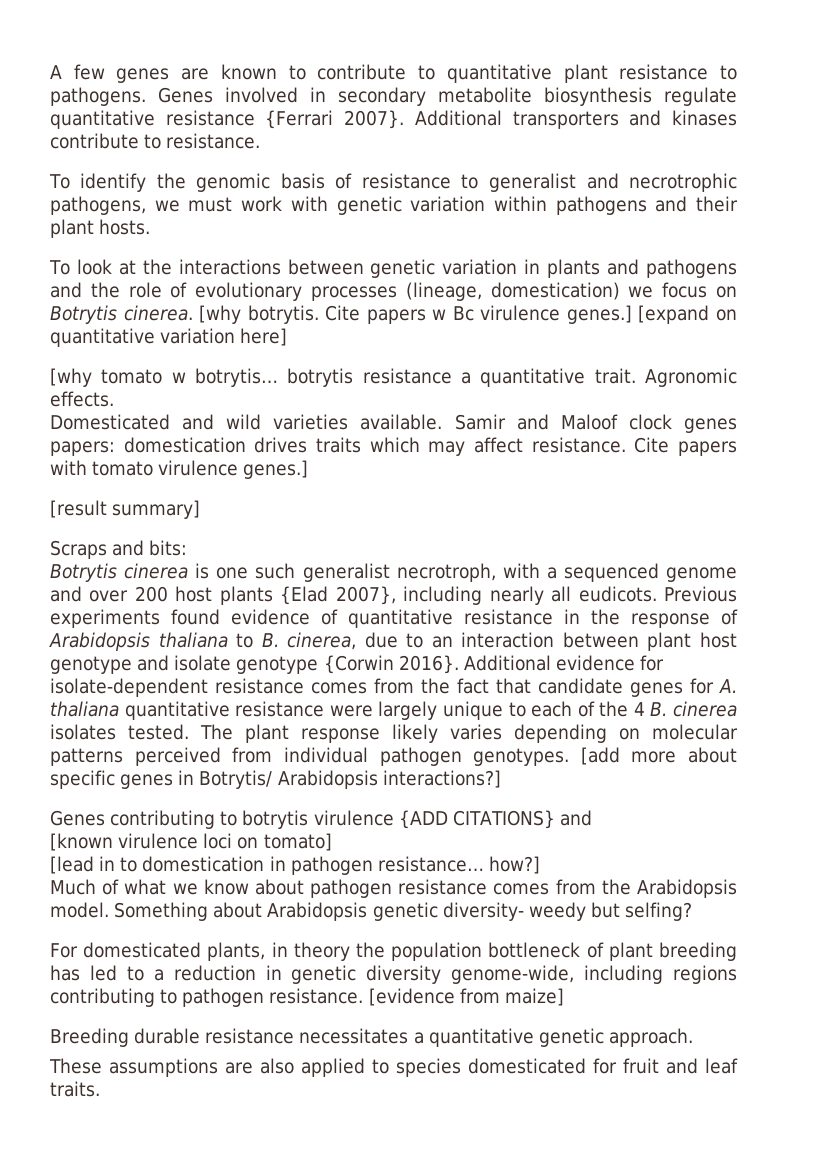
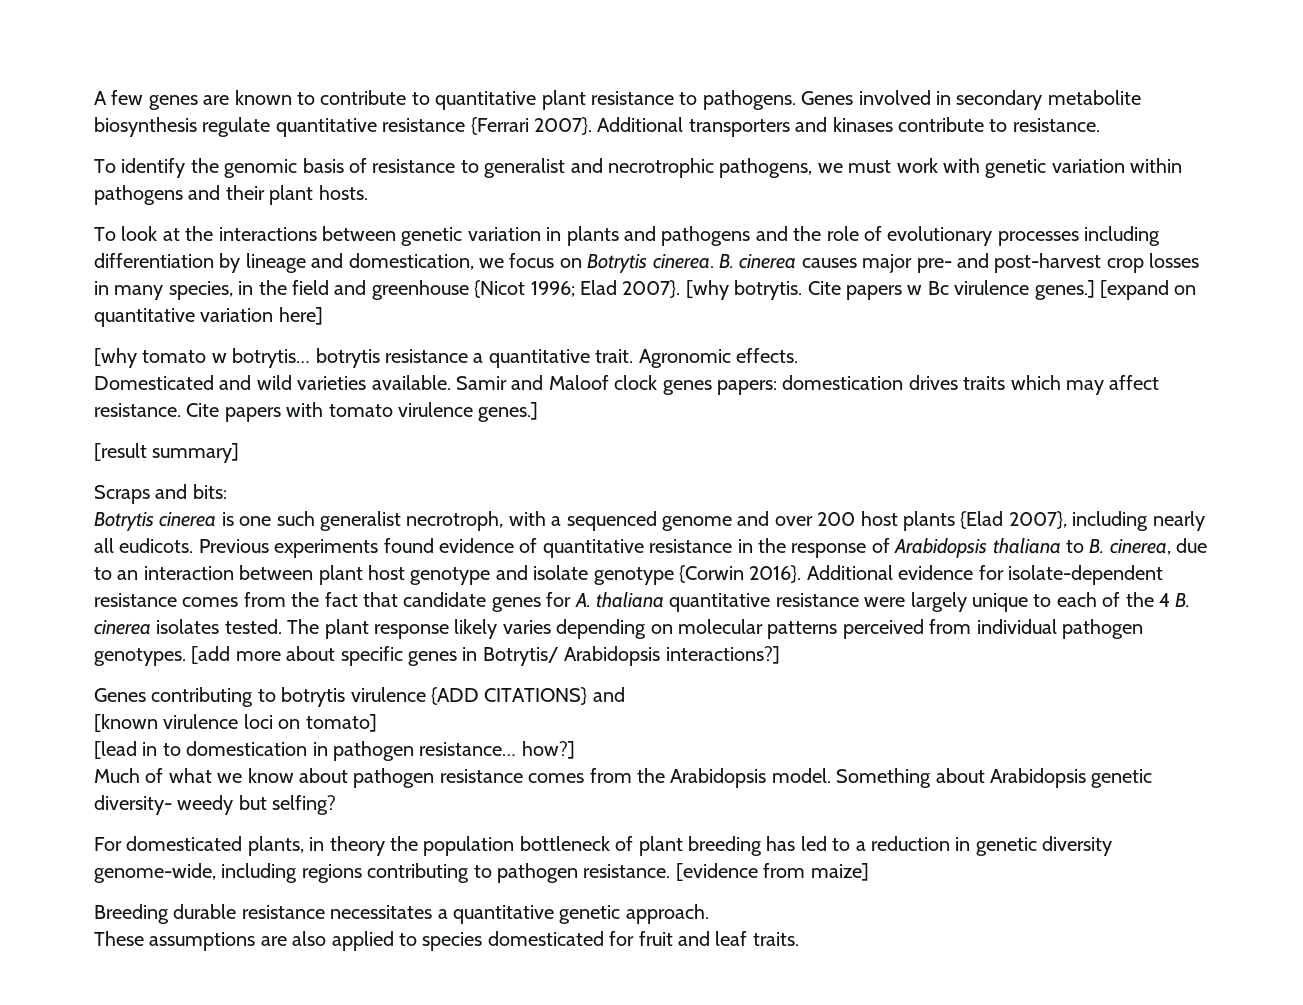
[405,282,620,301] (lineage, domestication) -> [1084,226,1161,246] [94,253,474,273] including differentiation by lineage and domestication,
(193, 313) none -> [718,253,1200,273] [94,280,681,300] B. cinerea causes major pre- and post-harvest crop losses in many species, in the field and greenhouse {Nicot 1996; Elad 2007}.

